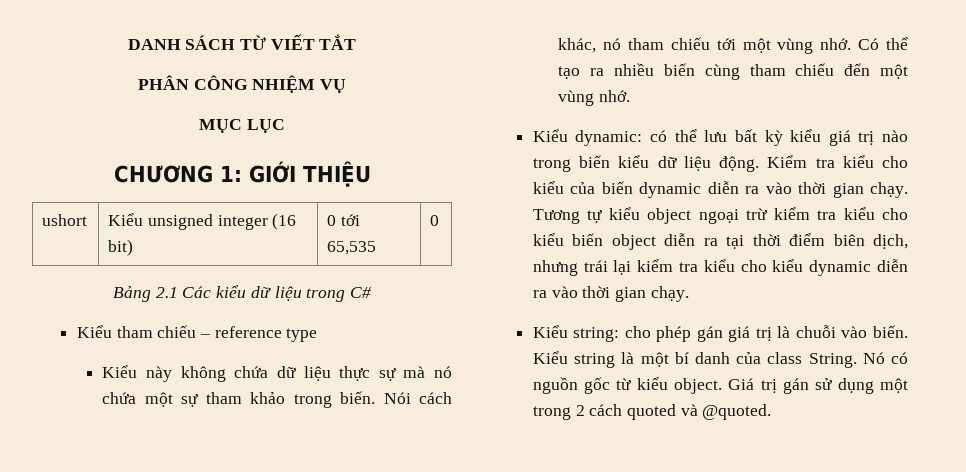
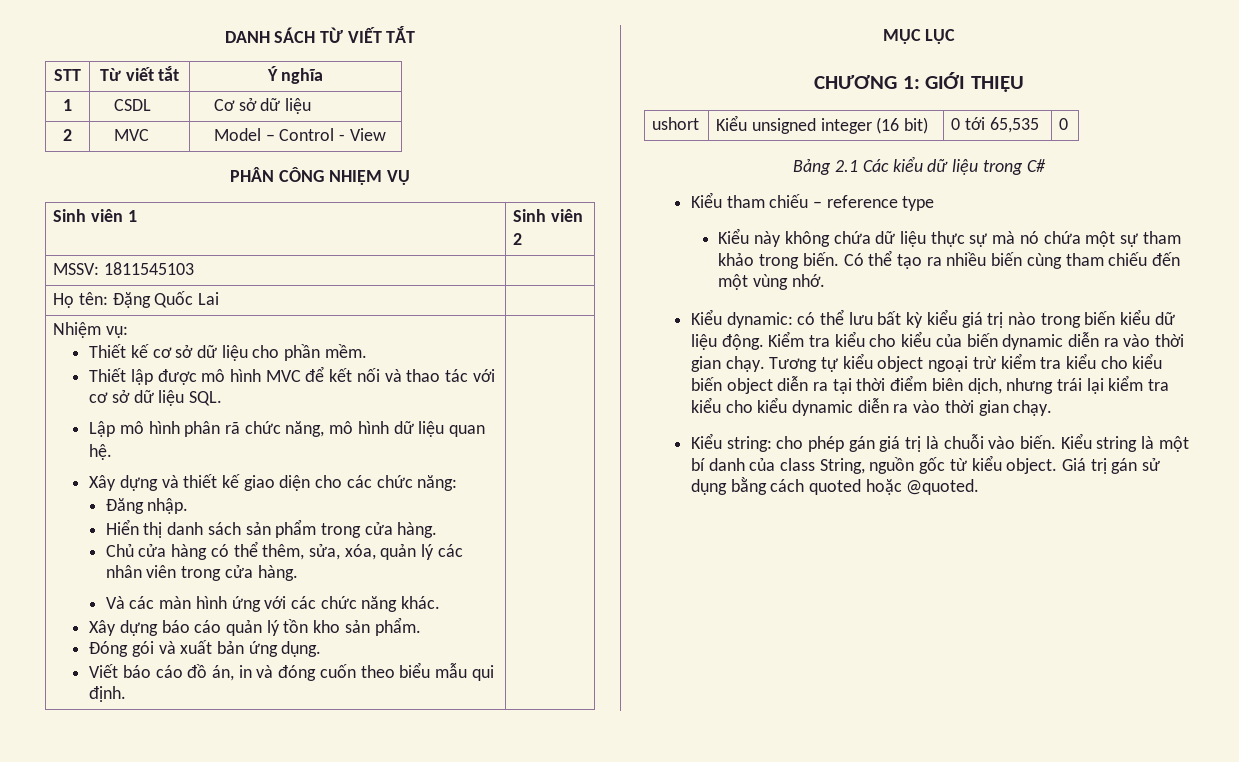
[137,75,347,93] // PHÂN CÔNG NHIỆM VỤ -> [54,69,81,81] [99,66,180,81] [266,66,324,84] [63,99,72,111] [113,99,151,111] [213,98,312,114] [63,129,72,141] [113,129,149,141] [213,128,386,141] [230,167,410,185] [53,209,137,222] [513,209,584,222] [513,233,523,245] [53,262,195,275] [53,291,220,308] [53,322,129,338] [89,344,367,361] [89,366,495,385] [89,390,222,406] [89,421,486,437] [89,444,113,460] [89,474,458,491] [105,498,189,514] [105,519,438,538] [105,541,463,560] [105,565,298,581] [105,596,441,612] [89,617,421,636] [89,640,322,657] [89,662,494,681] [89,686,127,702] // STT | Từ viết tắt | Ý nghĩa // 1 | CSDL | Cơ sở dữ liệu // 2 | MVC | Model – Control - View // PHÂN CÔNG NHIỆM VỤ // Sinh viên 1 | Sinh viên 2 // MSSV: 1811545103 | // Họ tên: Đặng Quốc Lai | // Nhiệm vụ: // Thiết kế cơ sở dữ liệu cho phần mềm. // Thiết lập được mô hình MVC để kết nối và thao tác với cơ sở dữ liệu SQL. // Lập mô hình phân rã chức năng, mô hình dữ liệu quan hệ. // Xây dựng và thiết kế giao diện cho các chức năng: // Đăng nhập. // Hiển thị danh sách sản phẩm trong cửa hàng. // Chủ cửa hàng có thể thêm, sửa, xóa, quản lý các nhân viên trong cửa hàng. // Và các màn hình ứng với các chức năng khác. // Xây dựng báo cáo quản lý tồn kho sản phẩm. // Đóng gói và xuất bản ứng dụng. // Viết báo cáo đồ án, in và đóng cuốn theo biểu mẫu qui định. |
[383,392,453,404] [558,37,852,54] Nói cách khác, nó tham chiếu tới một vùng nhớ. -> (839, 259) none
[808,352,908,368] String. Nó có -> [819,458,865,474] String,
[880,378,909,393] [532,405,585,420] một trong 2 -> [730,477,767,495] bằng
[680,404,698,416] và -> [865,479,902,495] hoặc

